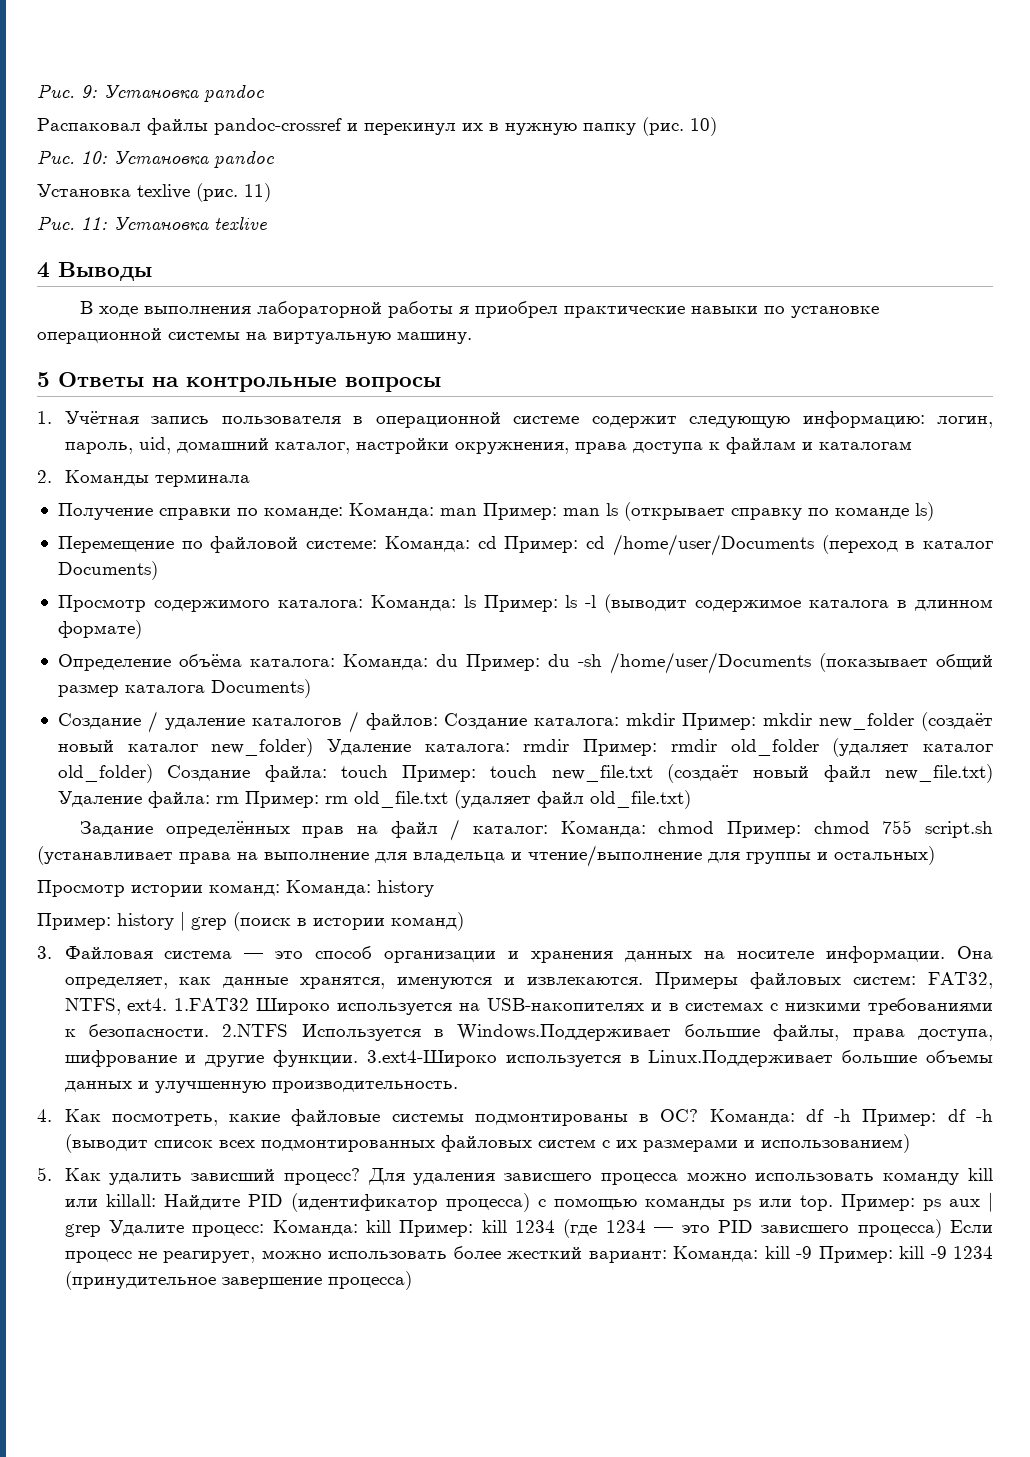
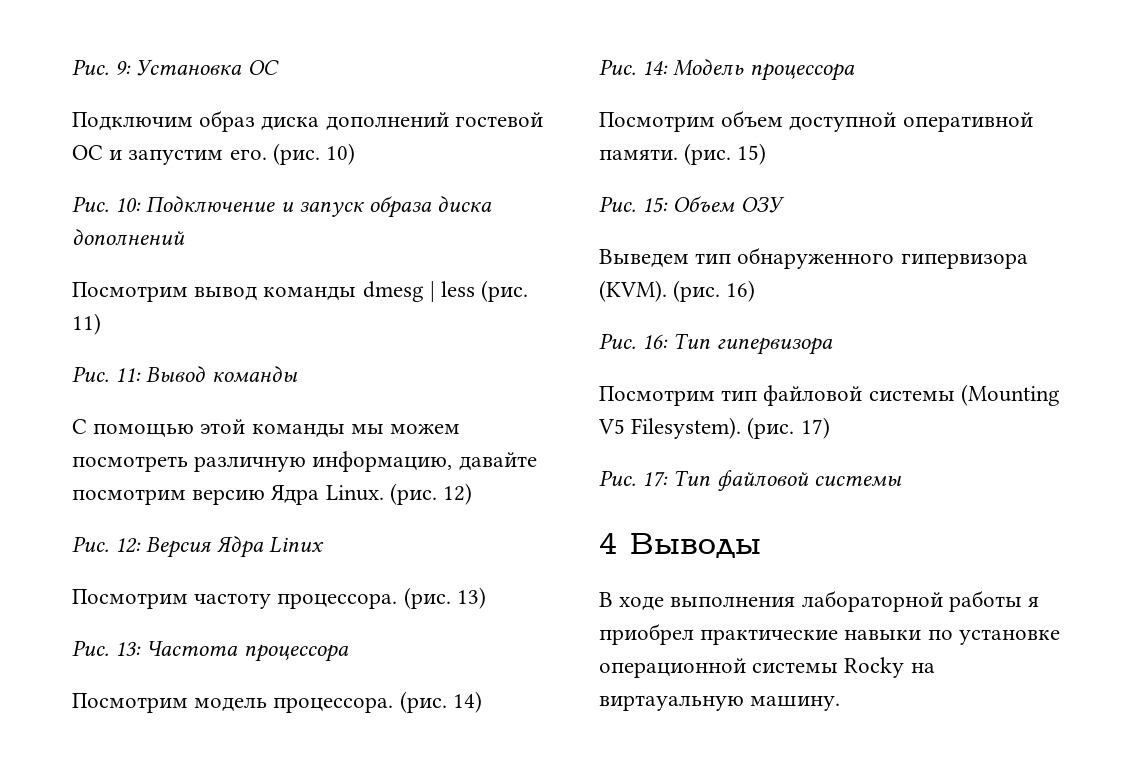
[204,85,264,102] [37,117,717,136] [37,150,274,168] [37,183,271,202] [37,216,267,231] pandoc // Распаковал файлы pandoc-crossref и перекинул их в нужную папку (рис. 10) // Рис. 10: Установка pandoc // Установка texlive (рис. 11) // Рис. 11: Установка texlive -> [247,60,279,75] [72,110,543,132] [72,143,356,165] [72,196,493,218] [72,229,185,246] [72,280,529,302] [72,313,101,335] [72,366,298,382] [72,419,461,438] [72,451,537,472] [72,483,473,505] [72,536,324,558] [72,587,486,609] [72,640,349,662] [72,691,482,713] [599,59,855,81] [599,110,1033,132] [599,143,767,165] [599,196,785,213] [599,247,1028,269] [599,280,756,302] [599,333,833,355] [599,384,1060,406] [598,417,830,439] [599,470,902,491] OC // Подключим образ диска дополнений гостевой OC и запустим его. (рис. 10) // Рис. 10: Подключение и запуск образа диска дополнений // Посмотрим вывод команды dmesg | less (рис. 11) // Рис. 11: Вывод команды // С помощью этой команды мы можем посмотреть различную информацию, давайте посмотрим версию Ядра Linux. (рис. 12) // Рис. 12: Версия Ядра Linux // Посмотрим частоту процессора. (рис. 13) // Рис. 13: Частота процессора // Посмотрим модель процессора. (рис. 14) // Рис. 14: Модель процессора // Посмотрим объем доступной оперативной памяти. (рис. 15) // Рис. 15: Объем ОЗУ // Выведем тип обнаруженного гипервизора (KVM). (рис. 16) // Рис. 16: Тип гипервизора // Посмотрим тип файловой системы (Mounting V5 Filesystem). (рис. 17) // Рис. 17: Тип файловой системы
[246,331,472,344] [37,372,441,392] [37,411,994,428] [64,437,912,454] [37,470,250,487] [57,502,934,521] [57,534,994,556] [57,561,158,580] [57,594,993,613] [57,620,142,639] [57,652,993,674] [57,679,311,698] [57,711,993,733] [57,738,994,757] [57,764,993,783] [57,790,691,809] [79,819,994,841] [37,845,935,867] [37,880,434,897] [37,911,464,931] [37,946,994,963] [64,972,993,989] [64,998,993,1015] [64,1024,993,1041] [64,1050,993,1067] [64,1081,458,1093] [37,1109,993,1126] [64,1134,910,1153] [37,1167,994,1185] [64,1192,993,1212] [64,1219,994,1238] [64,1246,993,1263] [64,1271,412,1290] на виртуальную машину. // 5 Ответы на контрольные вопросы // 1. Учётная запись пользователя в операционной системе содержит следующую информацию: логин, пароль, uid, домашний каталог, настройки окружнения, права доступа к файлам и каталогам // 2. Команды терминала // Получение справки по команде: Команда: man Пример: man ls (открывает справку по команде ls) // Перемещение по файловой системе: Команда: cd Пример: cd /home/user/Documents (переход в каталог Documents) // Просмотр содержимого каталога: Команда: ls Пример: ls -l (выводит содержимое каталога в длинном формате) // Определение объёма каталога: Команда: du Пример: du -sh /home/user/Documents (показывает общий размер каталога Documents) // Создание / удаление каталогов / файлов: Создание каталога: mkdir Пример: mkdir new_folder (создаёт новый каталог new_folder) Удаление каталога: rmdir Пример: rmdir old_folder (удаляет каталог old_folder) Создание файла: touch Пример: touch new_file.txt (создаёт новый файл new_file.txt) Удаление файла: rm Пример: rm old_file.txt (удаляет файл old_file.txt) // Задание определённых прав на файл / каталог: Команда: chmod Пример: chmod 755 script.sh (устанавливает права на выполнение для владельца и чтение/выполнение для группы и остальных) // Просмотр истории команд: Команда: history // Пример: history | grep (поиск в истории команд) // 3. Файловая система — это способ организации и хранения данных на носителе информации. Она определяет, как данные хранятся, именуются и извлекаются. Примеры файловых систем: FAT32, NTFS, ext4. 1.FAT32 Широко используется на USB-накопителях и в системах с низкими требованиями к безопасности. 2.NTFS Используется в Windows.Поддерживает большие файлы, права доступа, шифрование и другие функции. 3.ext4-Широко используется в Linux.Поддерживает большие объемы данных и улучшенную производительность. // 4. Как посмотреть, какие файловые системы подмонтированы в ОС? Команда: df -h Пример: df -h (выводит список всех подмонтированных файловых систем с их размерами и использованием) // 5. Как удалить зависший процесс? Для удаления зависшего процесса можно использовать команду kill или killall: Найдите PID (идентификатор процесса) с помощью команды ps или top. Пример: ps aux | grep Удалите процесс: Команда: kill Пример: kill 1234 (где 1234 — это PID зависшего процесса) Если процесс не реагирует, можно использовать более жесткий вариант: Команда: kill -9 Пример: kill -9 1234 (принудительное завершение процесса) -> [844,657,935,678] [599,695,841,711] Rocky на виртауальную машину.

